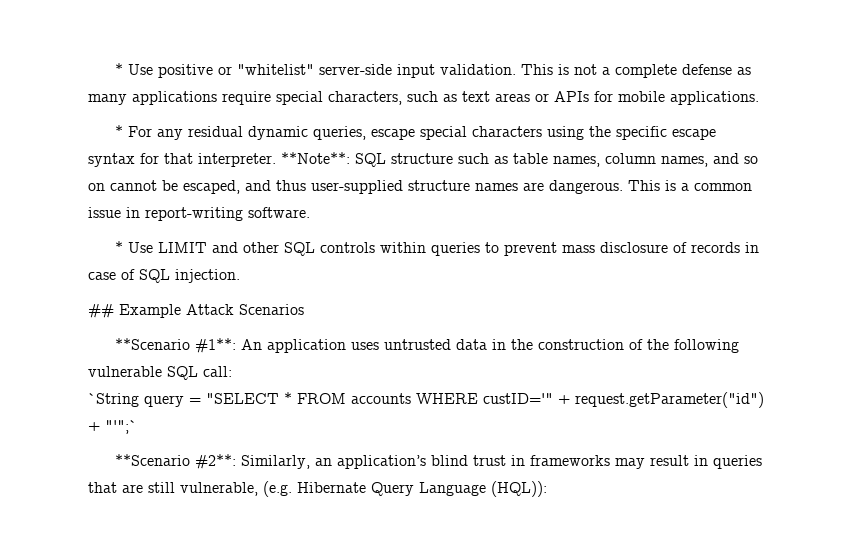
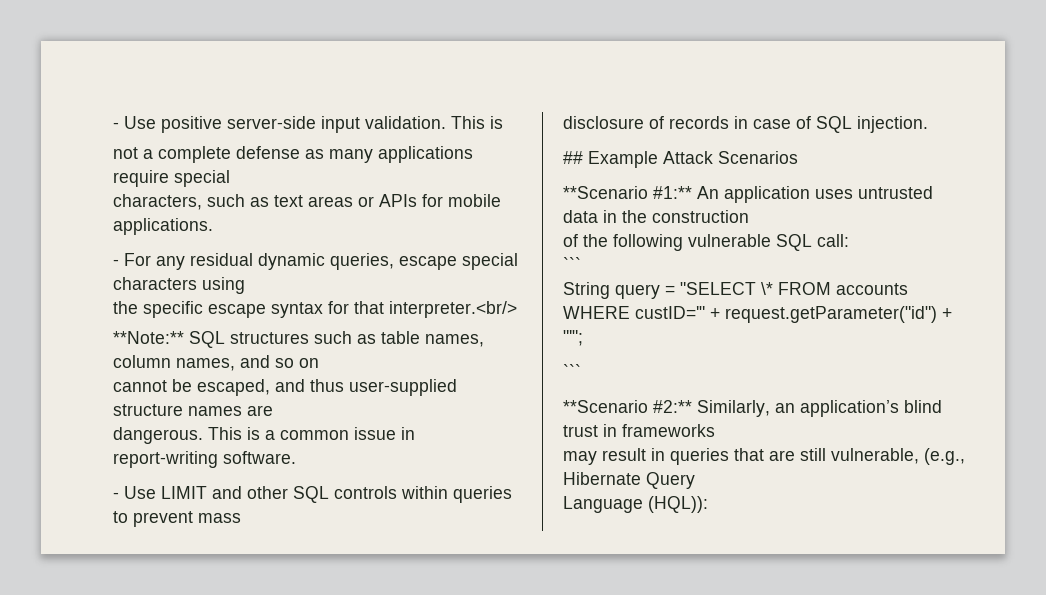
[114,63,123,75] * -> [113,122,119,129] -
[217,64,314,75] or "whitelist" -> (222, 124) none
(569, 69) none -> (503, 122) //
(323, 98) none -> (230, 178) //
[114,125,123,137] * -> [113,259,119,266] -
(584, 133) none -> (245, 285) //
[198,152,453,167] interpreter. **Note**: SQL structure -> [389,301,517,318] [113,331,309,348] interpreter.<br/> // **Note:** SQL structures
(105, 187) none -> (319, 363) //
(544, 186) none -> (273, 410) //
[114,241,123,253] * -> [113,492,119,499] -
(595, 249) none -> (241, 518) //
[194,338,236,353] #1**: -> [653,186,692,199] #1:**
(624, 344) none -> (749, 216) //
[88,393,139,407] `String -> [563,257,581,271] [563,282,610,299] ``` // String
[284,392,292,404] * -> [761,282,773,295] \*
[105,420,137,434] [114,454,236,469] "'";` // **Scenario #2**: -> [563,330,583,346] [563,364,581,378] [563,400,692,413] "'"; // ``` // **Scenario #2:**
(610, 460) none -> (715, 430) //
[263,481,292,497] (e.g. -> [924,448,965,465] (e.g.,
(414, 489) none -> (695, 480) //

